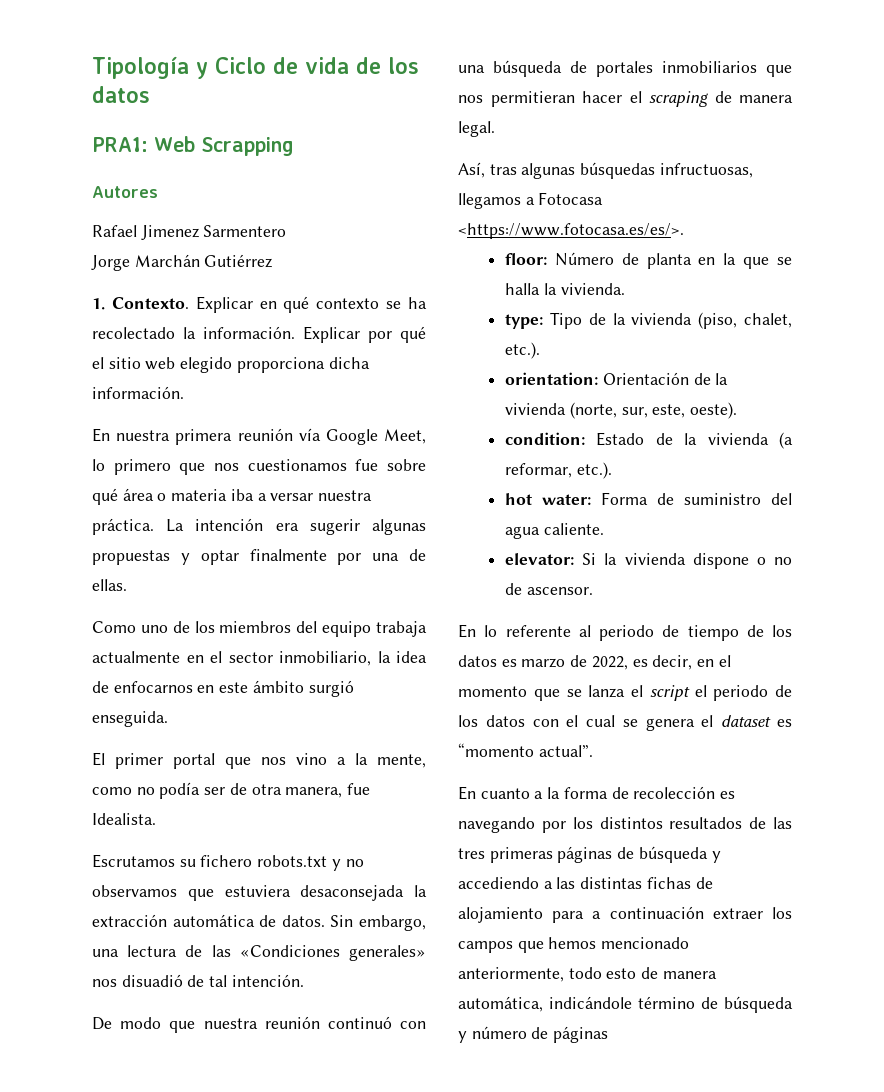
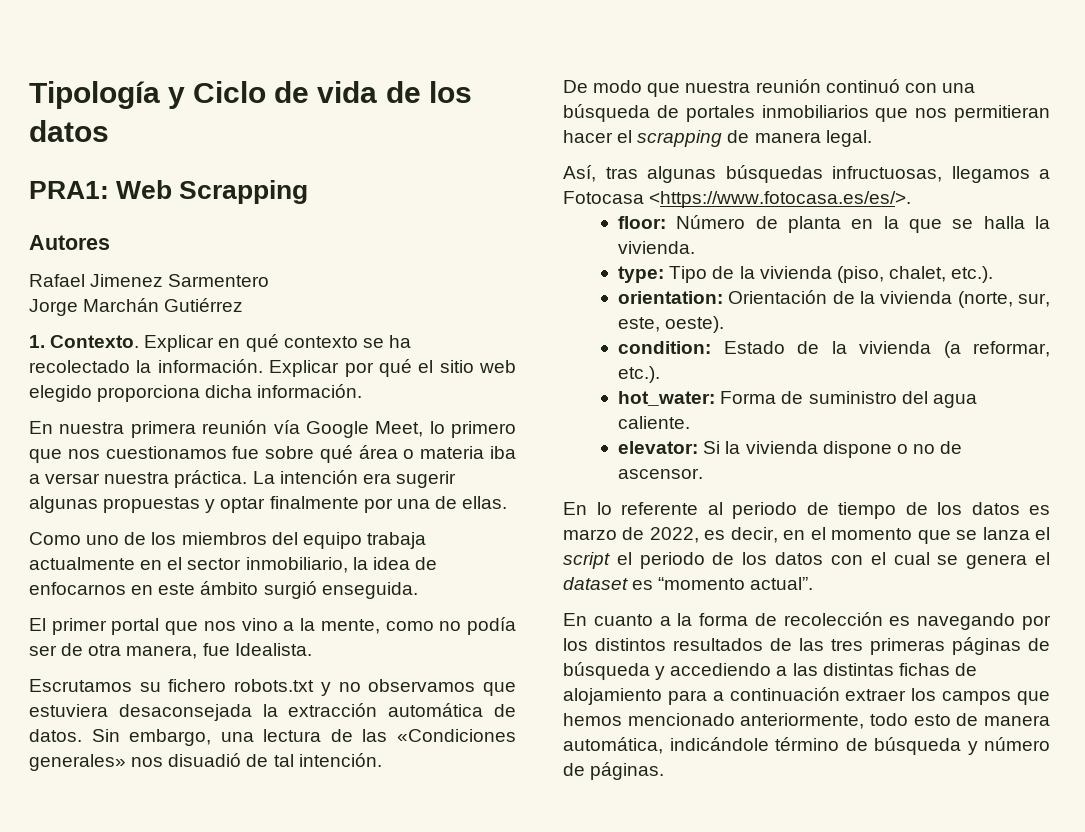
[649,91,708,107] scraping -> [637,130,723,147] scrapping
[505,493,592,505] hot water: -> [618,391,716,406] hot_water:
[553,1026,609,1043] páginas -> [590,762,665,780] páginas.

